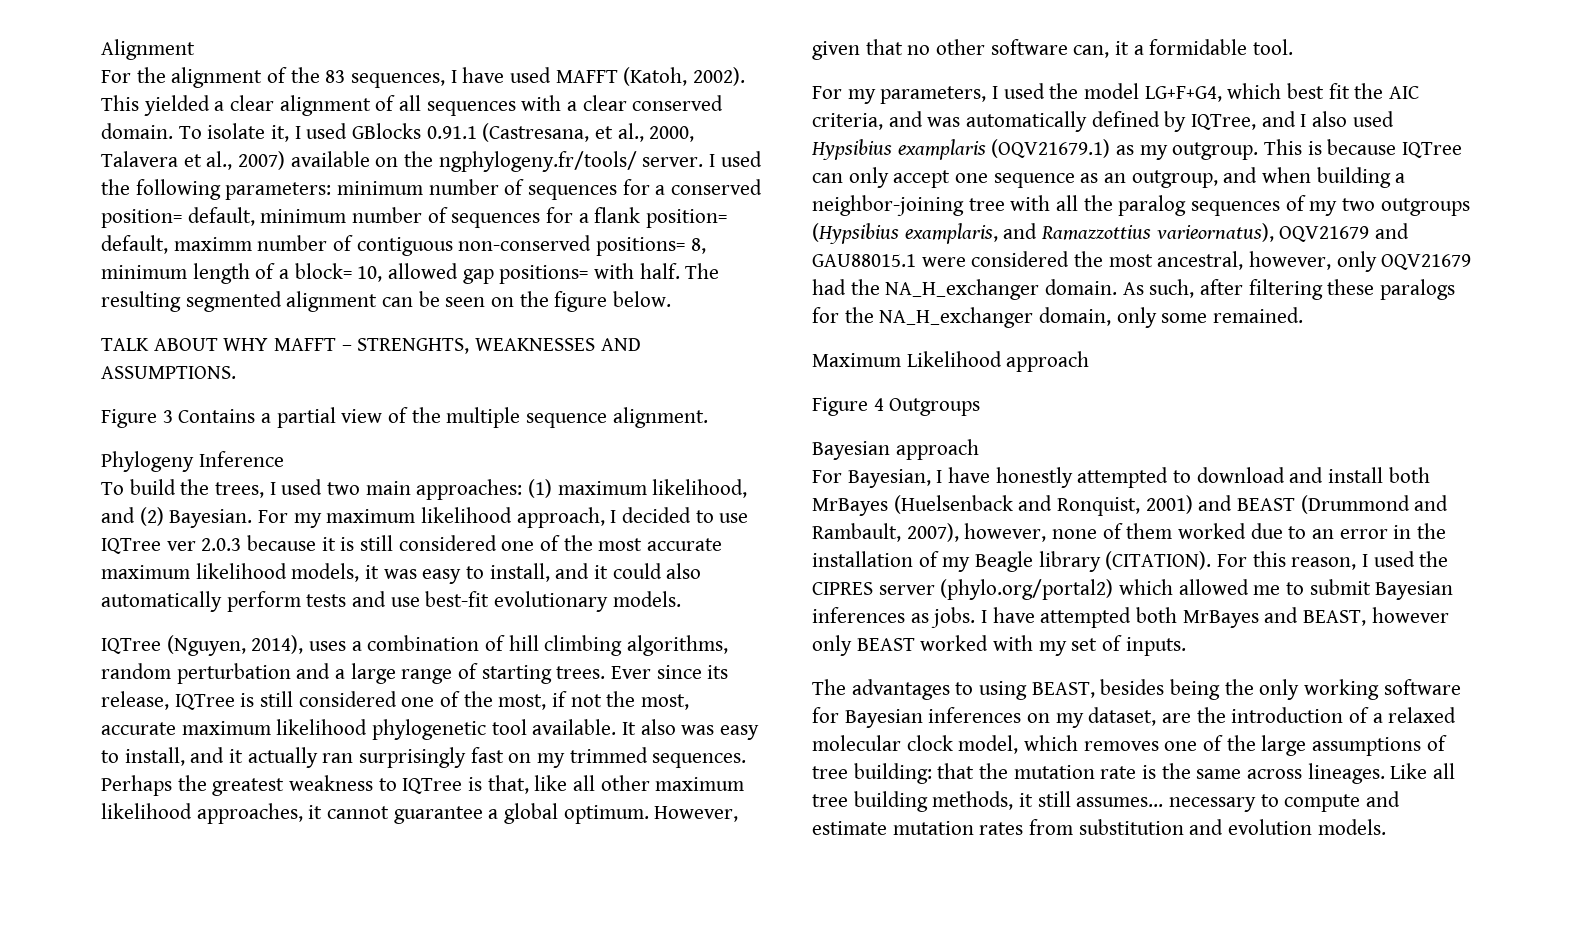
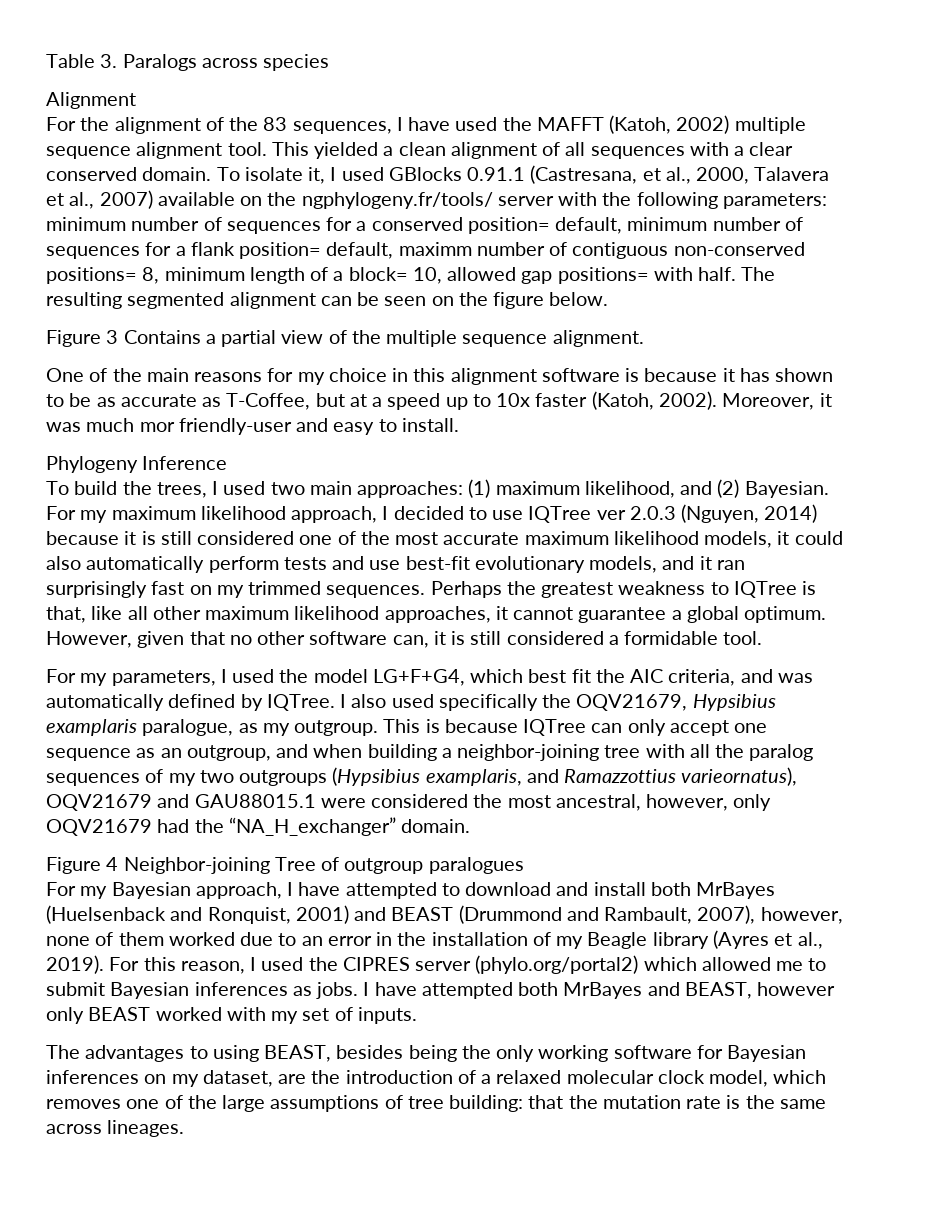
(101, 49) none -> [46,54,330,71] Table 3. Paralogs across species //
(552, 75) none -> [502,117,532,131] the
[693,67,746,86] 2002). -> [676,115,806,134] [46,142,267,159] 2002) multiple sequence alignment tool.
[230,95,275,111] clear -> [398,142,446,156] clean
[642,151,762,167] server. I used -> [497,192,598,206] server with
[101,338,641,354] [101,366,236,379] // TALK ABOUT WHY MAFFT – STRENGHTS, WEAKNESSES AND ASSUMPTIONS. -> (609, 299) none
(708, 417) none -> [46,368,834,385] [46,391,832,410] [46,418,459,435] // One of the main reasons for my choice in this alignment software is because it has shown to be as accurate as T-Coffee, but at a speed up to 10x faster (Katoh, 2002). Moreover, it was much mor friendly-user and easy to install.
(242, 544) none -> [681,504,818,523] (Nguyen, 2014)
[383,563,609,584] was easy to install, and it -> (790, 538) none
[612,591,681,607] [101,635,729,656] [101,663,729,684] [101,691,690,710] [101,719,760,740] [101,747,318,768] models. // IQTree (Nguyen, 2014), uses a combination of hill climbing algorithms, random perturbation and a large range of starting trees. Ever since its release, IQTree is still considered one of the most, if not the most, accurate maximum likelihood phylogenetic tool available. It also was easy to install, and it actually -> [589,556,712,573] models, and it
(1130, 48) none -> [451,631,604,645] is still considered
[1191,111,1296,130] IQTree, and -> [266,694,335,711] IQTree.
(1394, 119) none -> [438,694,688,711] specifically the OQV21679,
[991,139,1111,158] (OQV21679.1) -> [142,719,234,736] paralogue,
[885,279,1456,300] [812,307,1304,328] [812,351,1090,372] [812,397,981,416] [812,439,979,460] [812,467,1073,488] NA_H_exchanger domain. As such, after filtering these paralogs for the NA_H_exchanger domain, only some remained. // Maximum Likelihood approach // Figure 4 Outgroups // Bayesian approach // For Bayesian, I have honestly -> [228,817,471,836] [46,857,524,874] [46,882,341,899] “NA_H_exchanger” domain. // Figure 4 Neighbor-joining Tree of outgroup paralogues // For my Bayesian approach, I have
[1105,551,1212,570] (CITATION). -> [712,930,823,949] [46,955,104,974] (Ayres et al., 2019).
[1390,763,1456,779] [812,791,1401,812] [812,819,1386,835] Like all tree building methods, it still assumes… necessary to compute and estimate mutation rates from substitution and evolution models. -> (185, 1128) none

